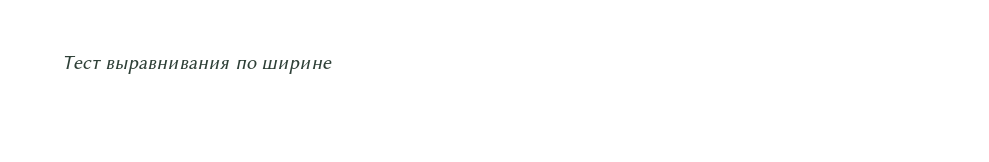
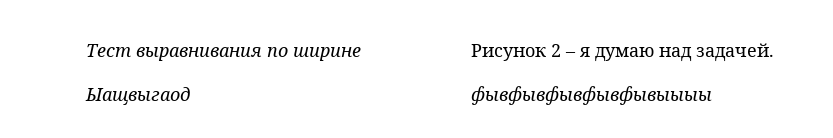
(332, 67) none -> [85,87,192,105] [471,43,775,62] [471,86,713,105] // Ыащвыгаод // Рисунок 2 – я думаю над задачей. // фывфывфывфывфывыыыы

